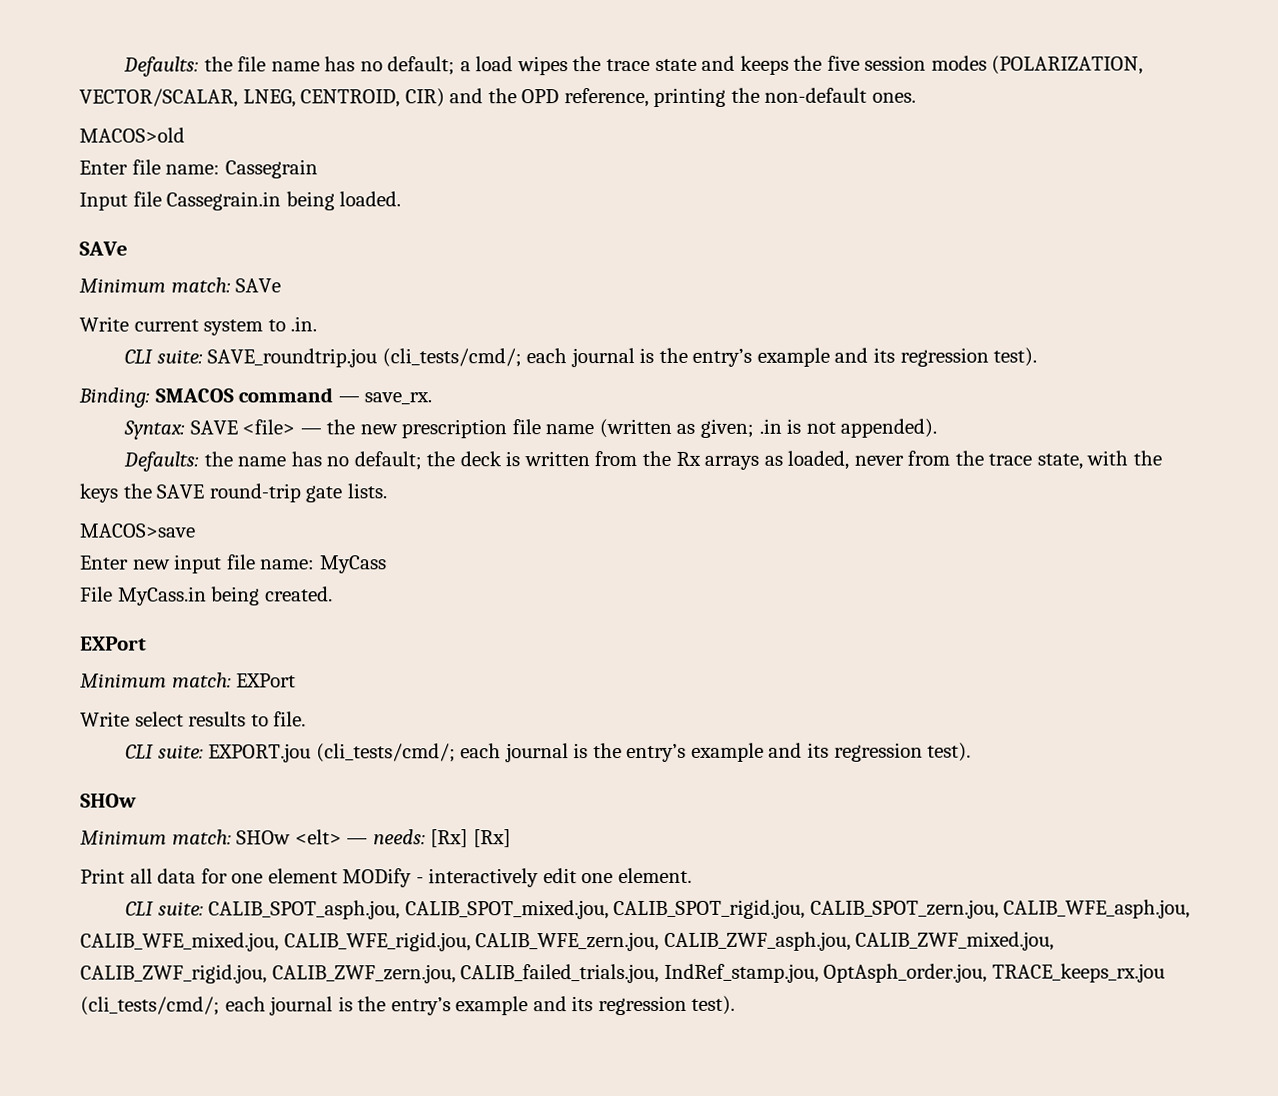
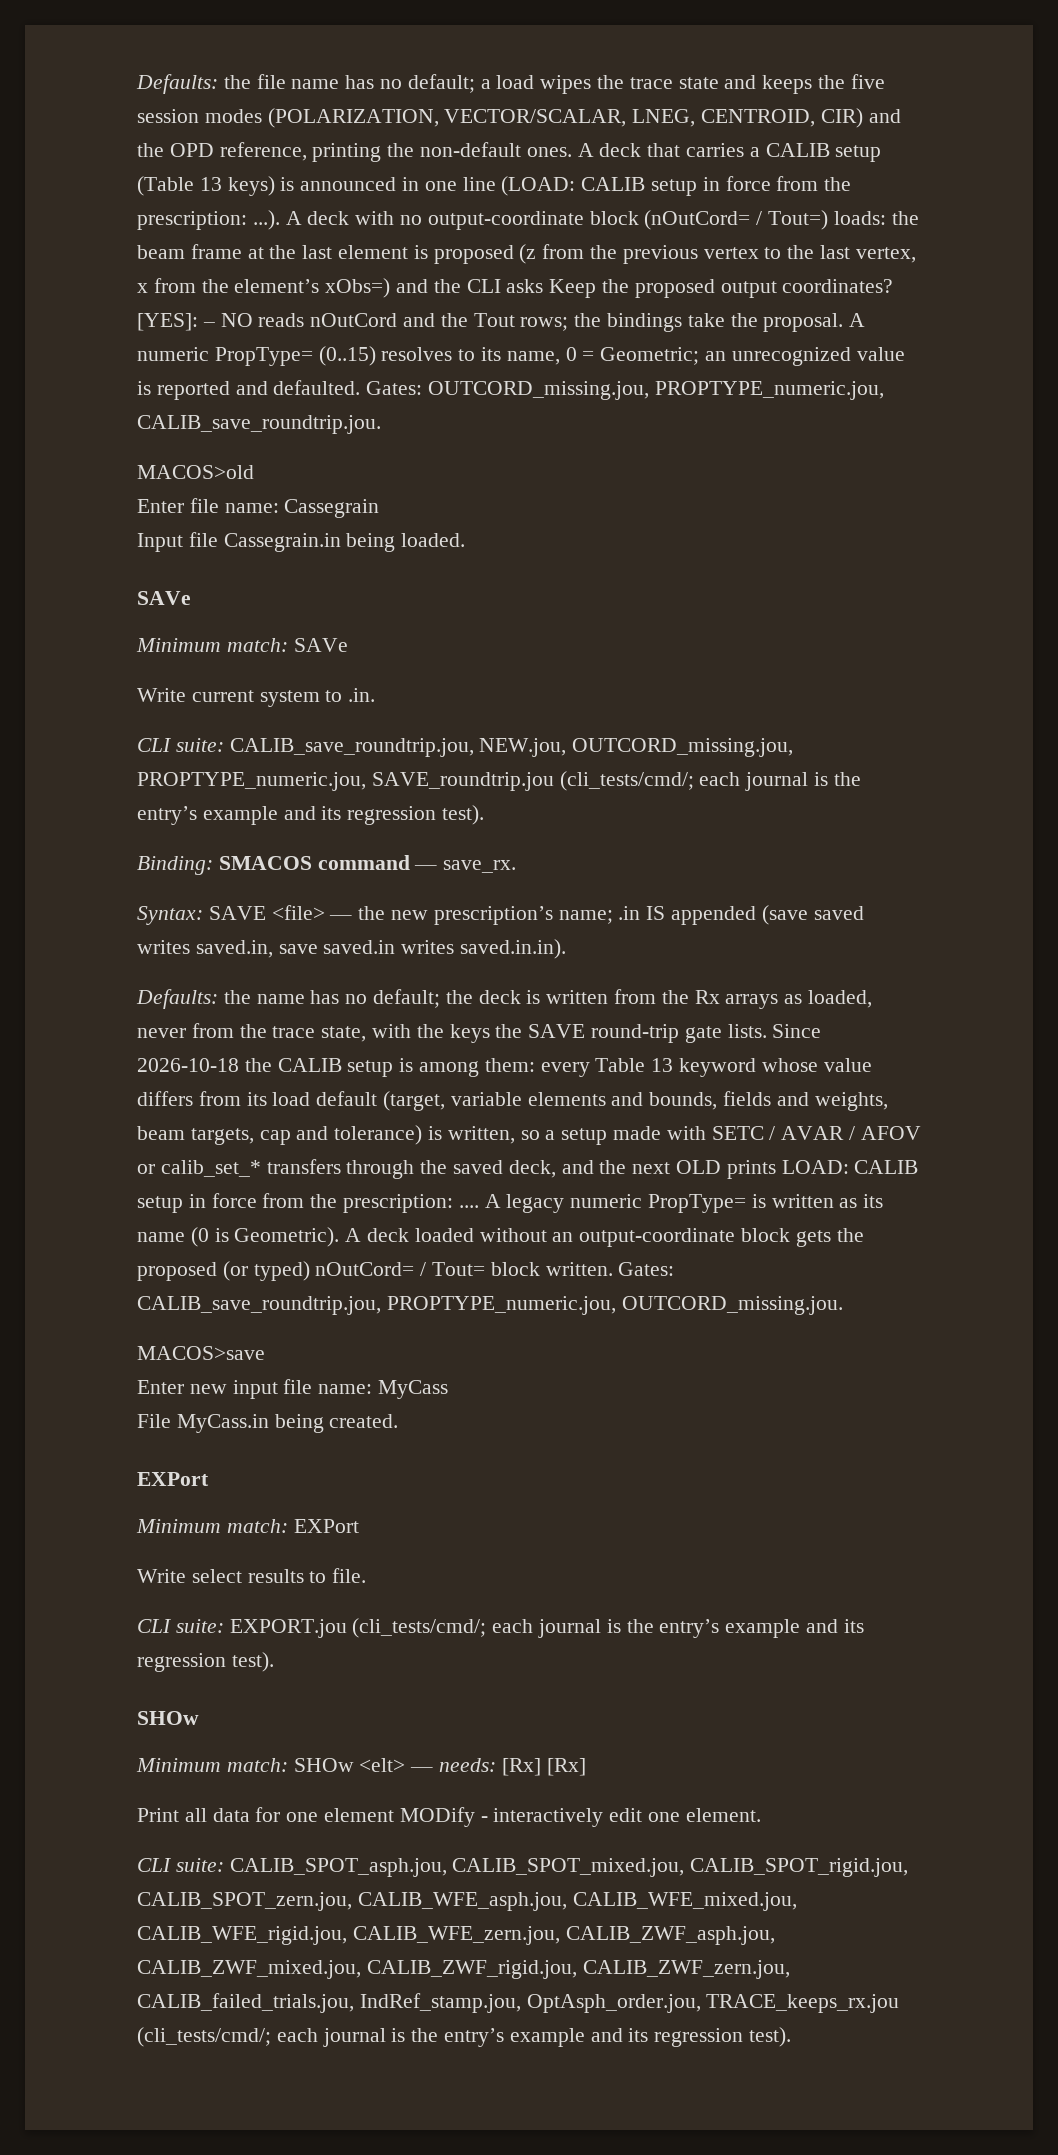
(916, 97) none -> [577,143,882,162] [137,176,852,196] [137,210,919,230] [137,244,916,264] [137,278,894,298] [137,313,866,332] [137,346,905,366] [137,380,884,400] [137,415,381,434] A deck that carries a CALIB setup (Table 13 keys) is announced in one line (LOAD: CALIB setup in force from the prescription: ...). A deck with no output-coordinate block (nOutCord= / Tout=) loads: the beam frame at the last element is proposed (z from the previous vertex to the last vertex, x from the element’s xObs=) and the CLI asks Keep the proposed output coordinates? [YES]: – NO reads nOutCord and the Tout rows; the bindings take the proposal. A numeric PropType= (0..15) resolves to its name, 0 = Geometric; an unrecognized value is reported and defaulted. Gates: OUTCORD_missing.jou, PROPTYPE_numeric.jou, CALIB_save_roundtrip.jou.
(203, 356) none -> [229,738,794,757] [137,772,366,791] CALIB_save_roundtrip.jou, NEW.jou, OUTCORD_missing.jou, PROPTYPE_numeric.jou,
[401,418,938,439] prescription file name (written as given; .in is not appended). -> [433,905,864,925] [137,939,567,959] prescription’s name; .in IS appended (save saved writes saved.in, save saved.in writes saved.in.in).
(387, 491) none -> [772,1024,822,1038] [137,1058,872,1077] [137,1091,888,1111] [137,1125,921,1145] [137,1159,919,1179] [137,1193,884,1213] [137,1227,864,1247] [137,1261,675,1281] [137,1296,843,1315] Since 2026-10-18 the CALIB setup is among them: every Table 13 keyword whose value differs from its load default (target, variable elements and bounds, fields and weights, beam targets, cap and tolerance) is written, so a setup made with SETC / AVAR / AFOV or calib_set_* transfers through the saved deck, and the next OLD prints LOAD: CALIB setup in force from the prescription: .... A legacy numeric PropType= is written as its name (0 is Geometric). A deck loaded without an output-coordinate block gets the proposed (or typed) nOutCord= / Tout= block written. Gates: CALIB_save_roundtrip.jou, PROPTYPE_numeric.jou, OUTCORD_missing.jou.

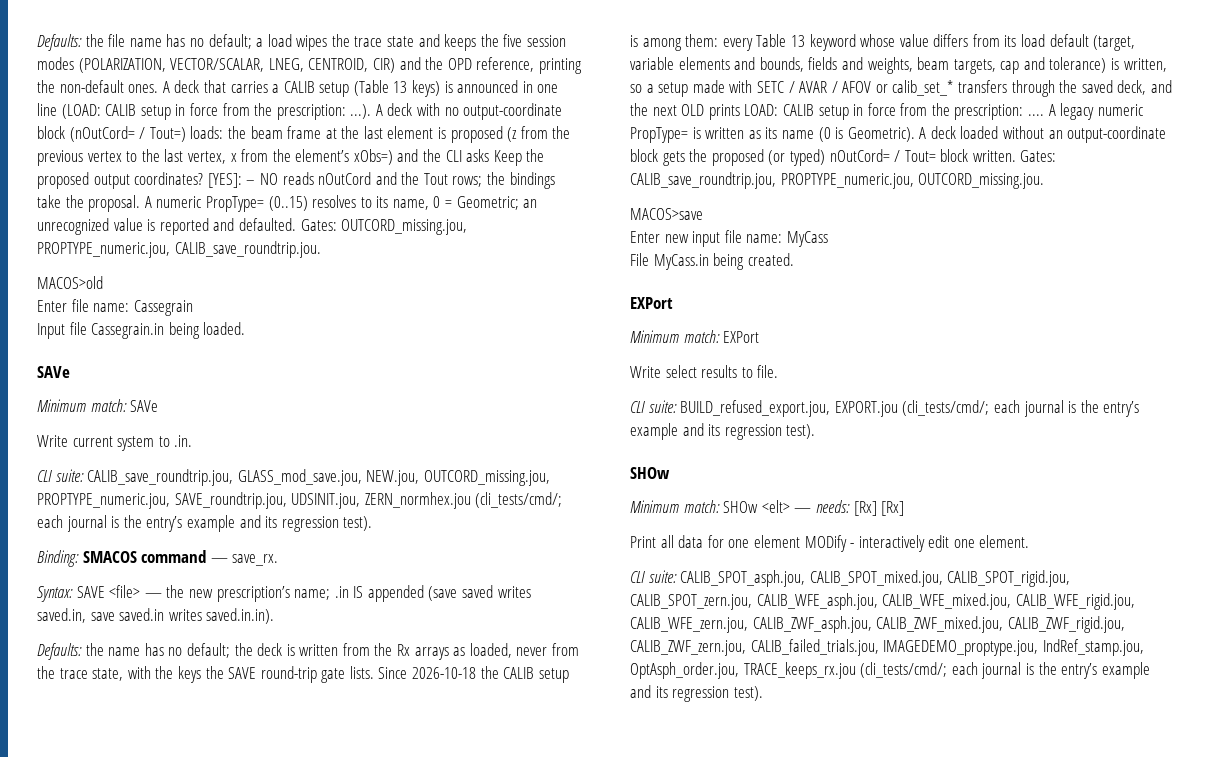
(474, 747) none -> [237,469,362,486] GLASS_mod_save.jou,
[371,772,554,791] SAVE_roundtrip.jou -> [174,492,471,509] SAVE_roundtrip.jou, UDSINIT.jou, ZERN_normhex.jou
(224, 1626) none -> [680,400,831,417] BUILD_refused_export.jou,
(354, 2003) none -> [883,640,1039,656] IMAGEDEMO_proptype.jou,

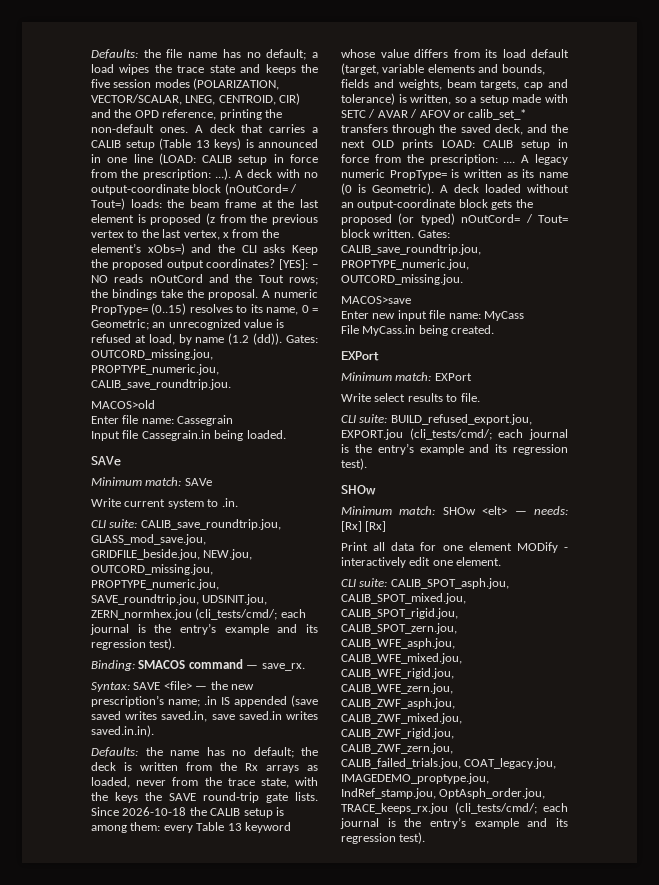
[159,218,296,235] reported and defaulted. -> [91,333,283,345] refused at load, by name (1.2 (dd)).
(362, 477) none -> [91,549,200,560] GRIDFILE_beside.jou,
(879, 647) none -> [464,758,557,769] COAT_legacy.jou,

